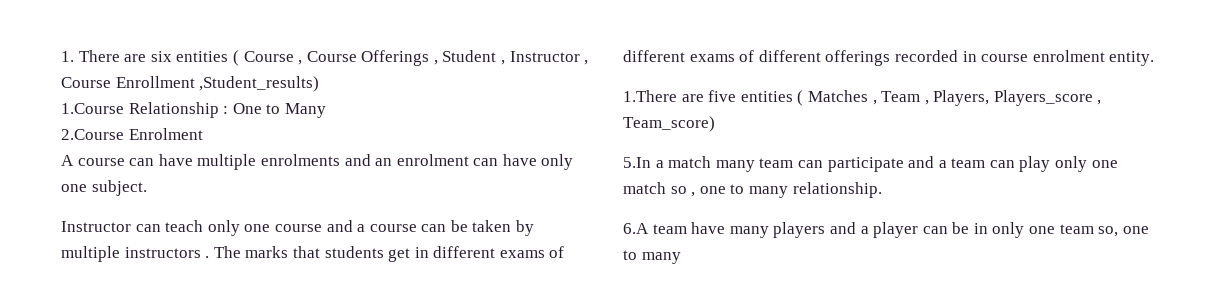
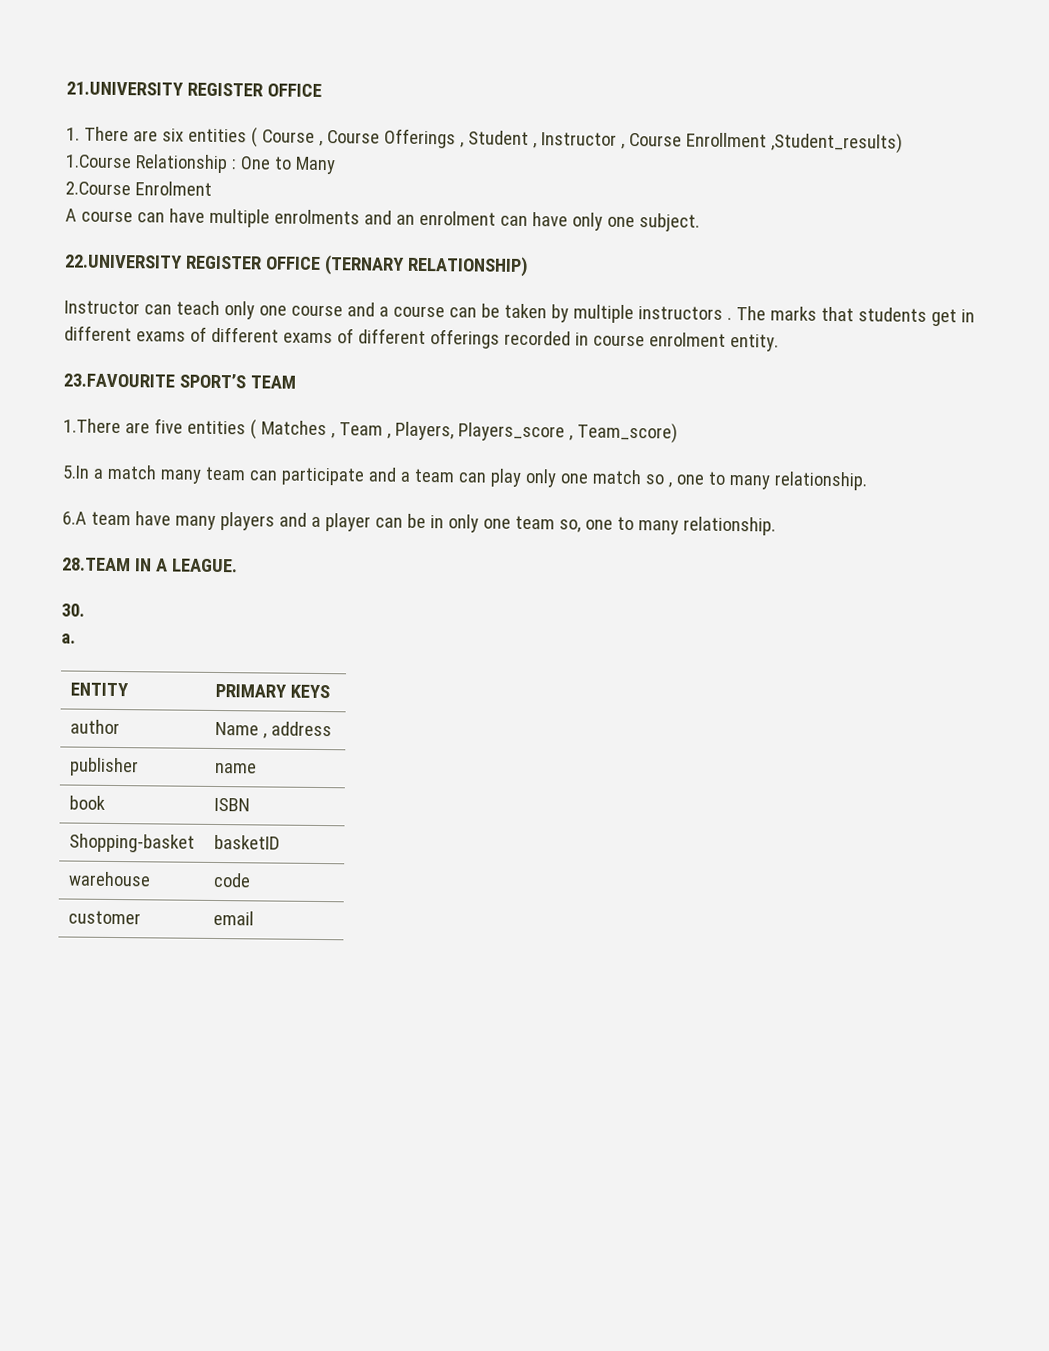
(61, 56) none -> [66,81,322,97] 21.UNIVERSITY REGISTER OFFICE //
(147, 188) none -> [64,254,529,278] // 22.UNIVERSITY REGISTER OFFICE (TERNARY RELATIONSHIP)
(1155, 58) none -> [63,373,296,389] // 23.FAVOURITE SPORT’S TEAM
(681, 258) none -> [682,516,776,536] [62,557,238,573] [61,603,85,617] [61,633,76,644] [69,682,129,697] [214,683,330,699] [69,719,120,735] [214,721,332,739] [69,757,139,777] [214,762,257,774] [68,795,105,810] [213,797,250,812] [68,833,195,853] [213,834,280,850] [67,871,151,887] [212,872,251,888] [67,910,141,925] [212,910,254,926] relationship. // 28.TEAM IN A LEAGUE. // 30. // a. // ENTITY | PRIMARY KEYS // author | Name , address // publisher | name // book | ISBN // Shopping-basket | basketID // warehouse | code // customer | email

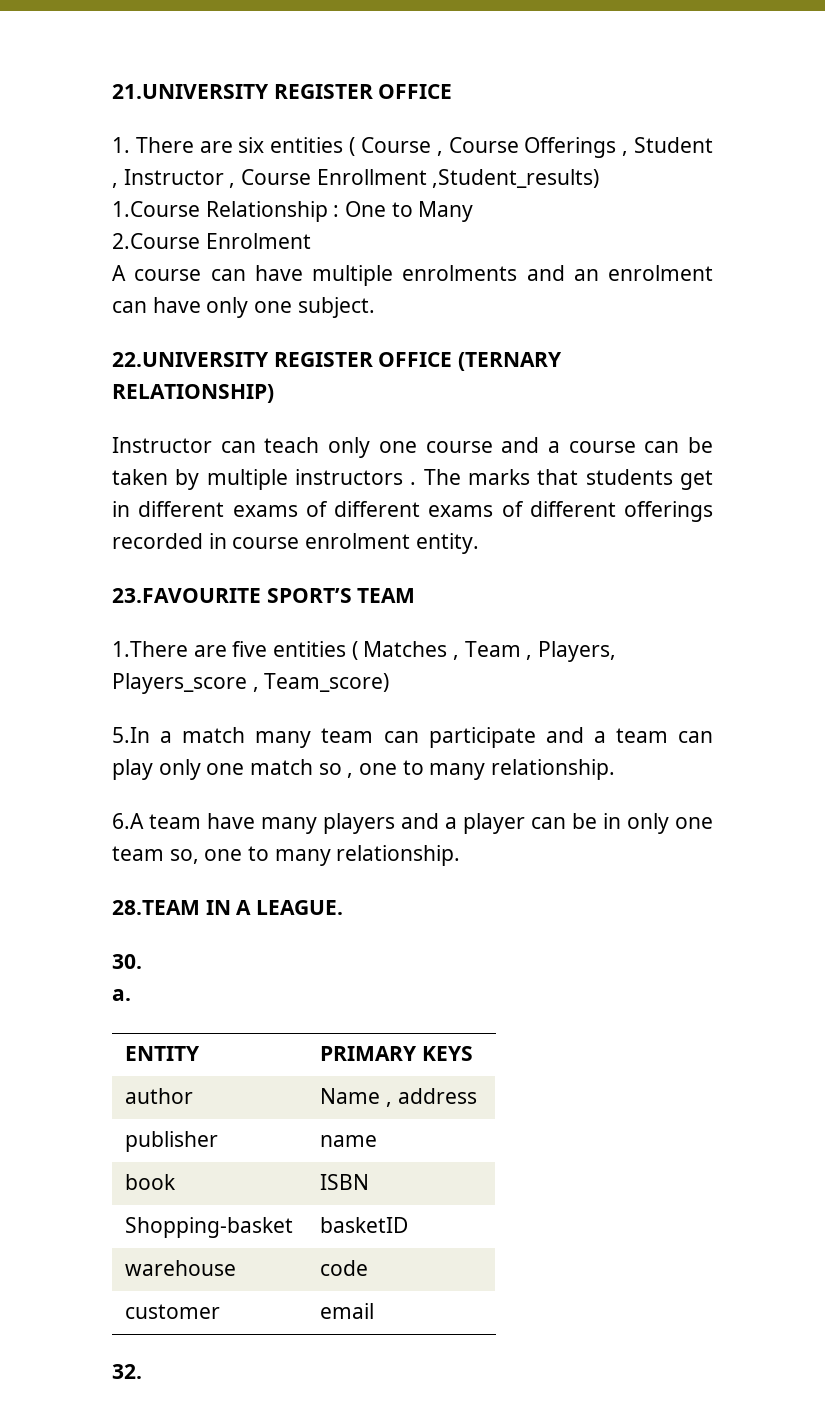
(254, 918) none -> [112,1364,142,1379] // 32.

